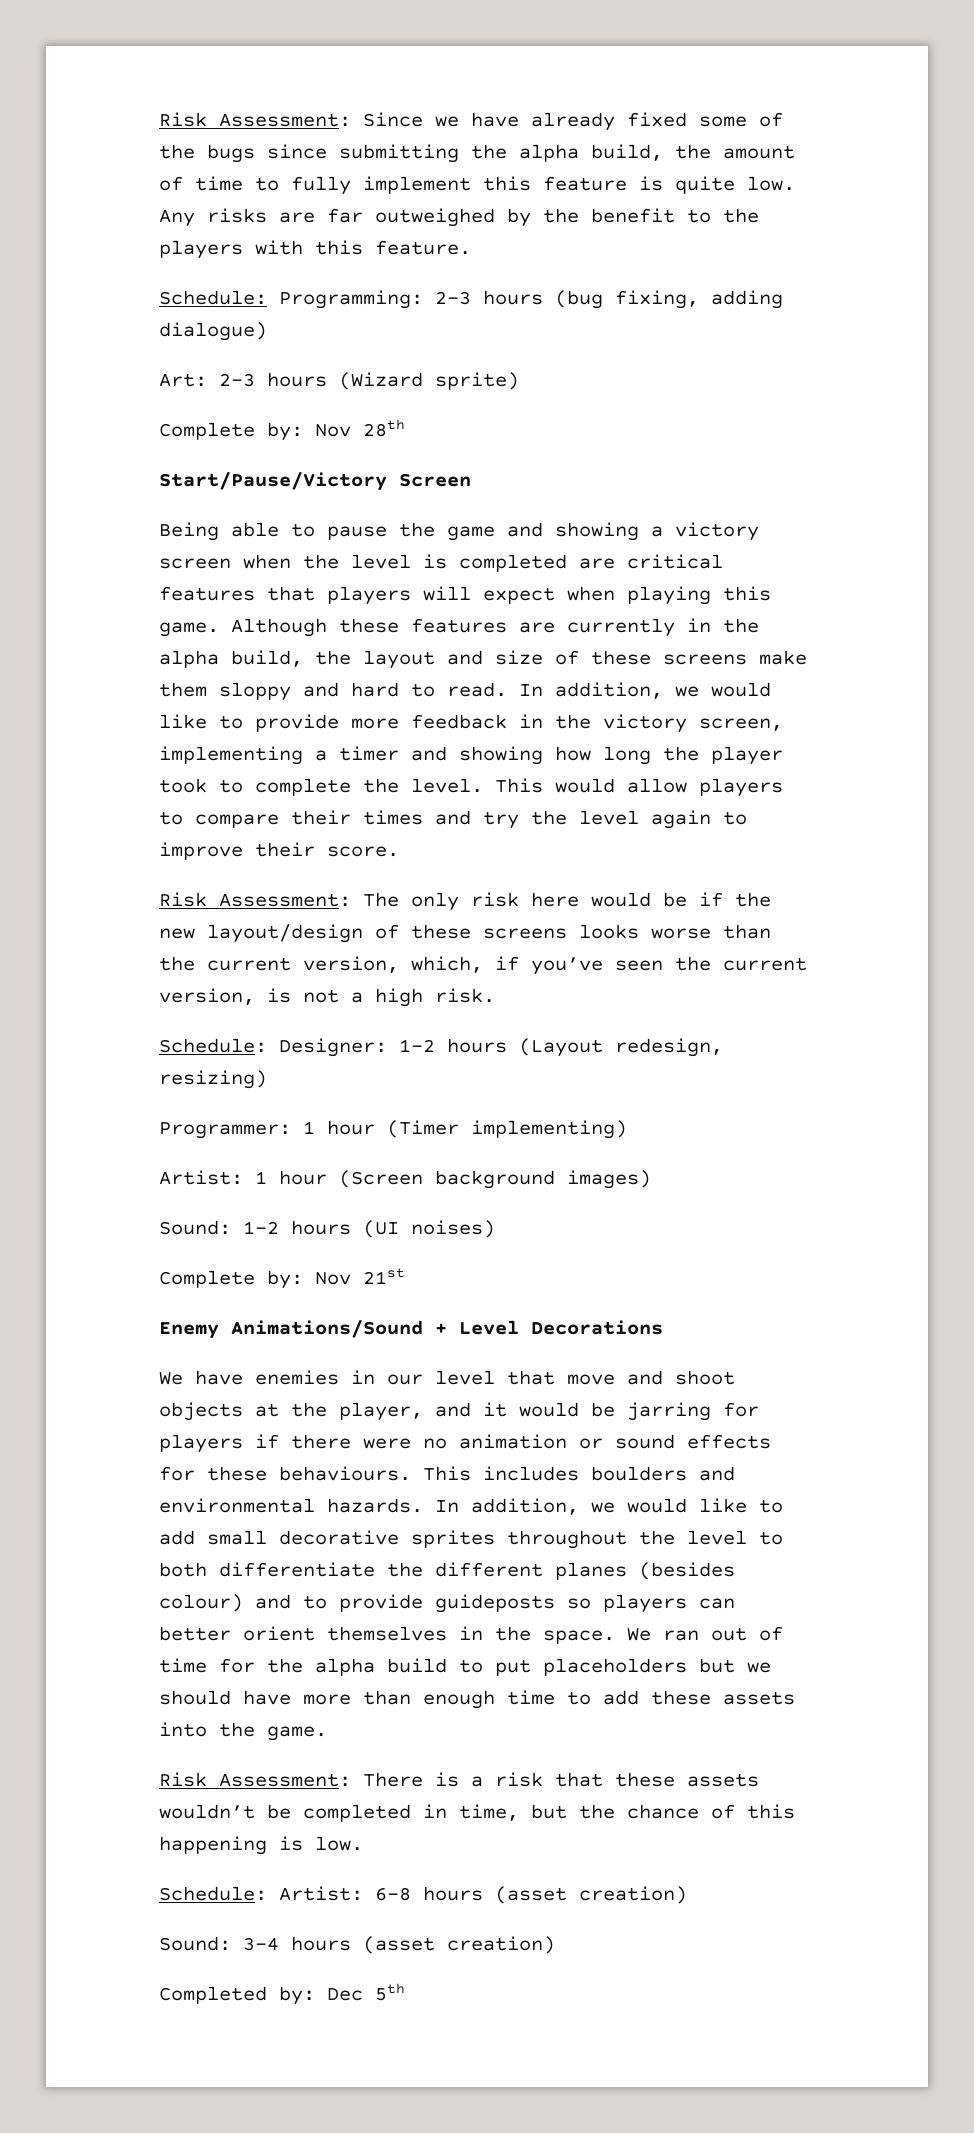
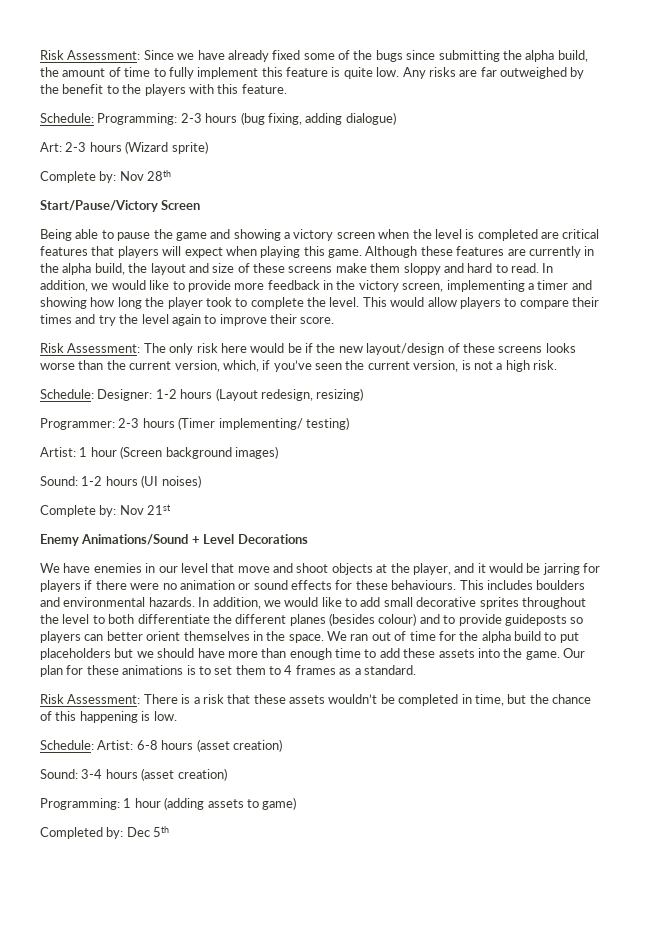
[303,1120,627,1139] 1 hour (Timer implementing) -> [118,417,349,430] 2-3 hours (Timer implementing/ testing)
(327, 1733) none -> [563,648,585,658] [40,665,416,677] Our plan for these animations is to set them to 4 frames as a standard.
(555, 1945) none -> [40,797,297,810] // Programming: 1 hour (adding assets to game)

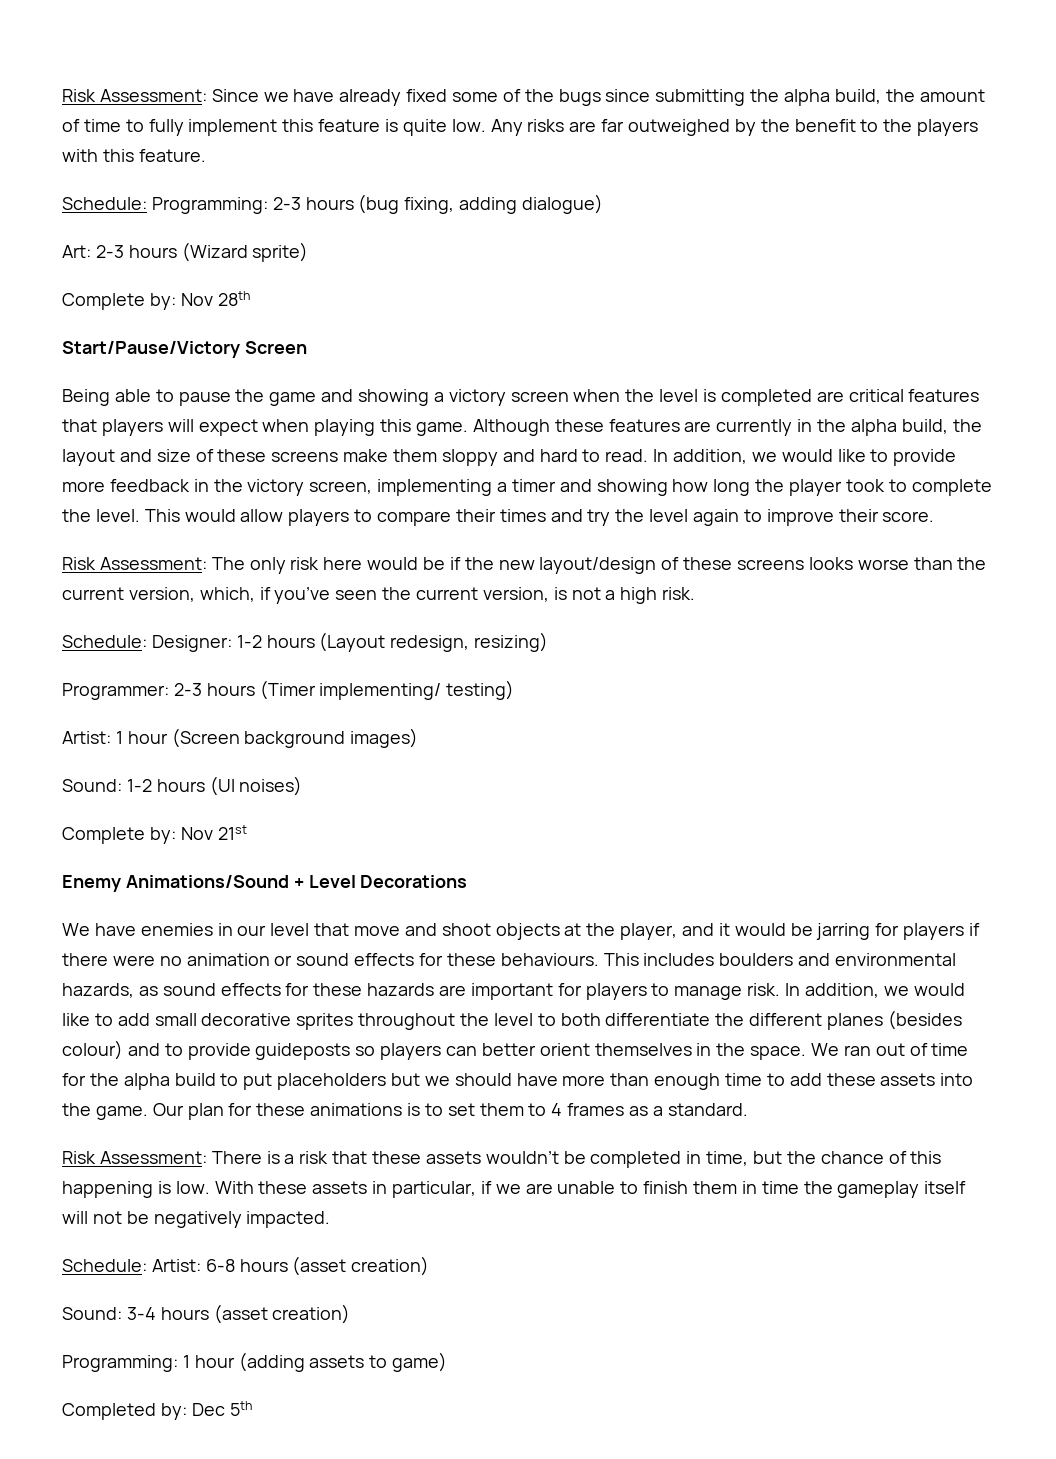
[148,597,195,607] hazards. -> [62,983,781,1000] hazards, as sound effects for these hazards are important for players to manage risk.
(177, 716) none -> [214,1181,967,1198] [62,1211,331,1228] With these assets in particular, if we are unable to finish them in time the gameplay itself will not be negatively impacted.

